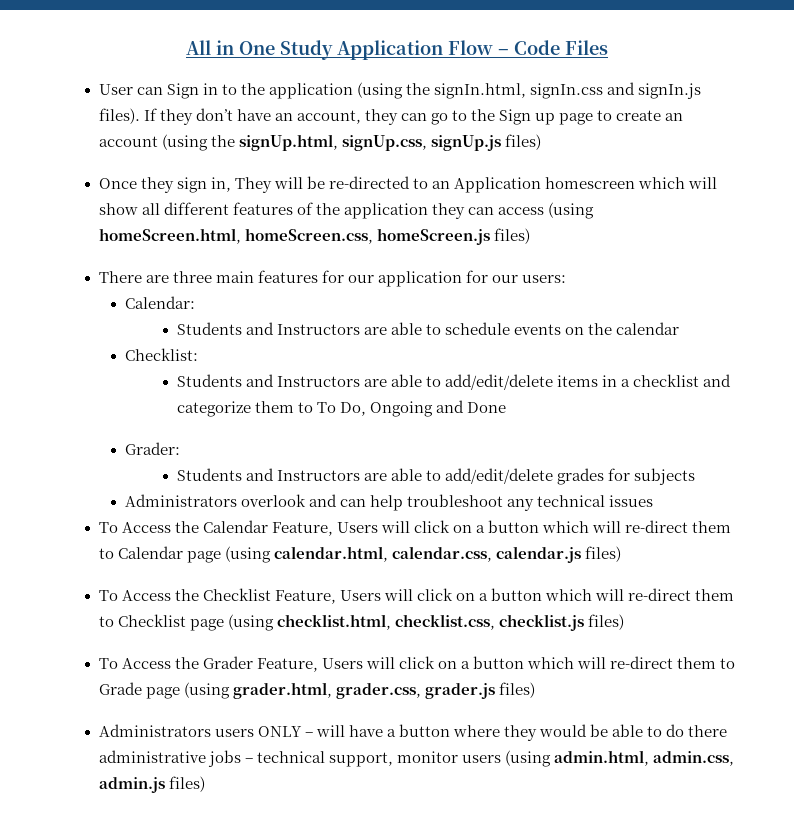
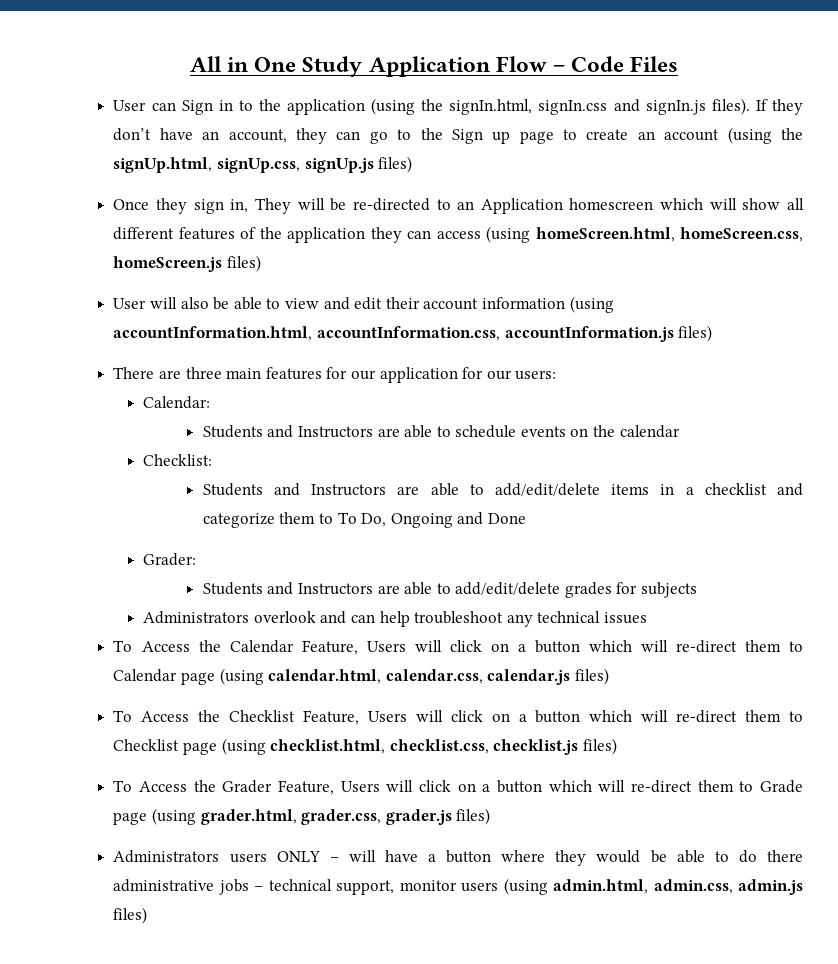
(530, 236) none -> [113,296,614,313] [113,325,713,342] // User will also be able to view and edit their account information (using accountInformation.html, accountInformation.css, accountInformation.js files)

